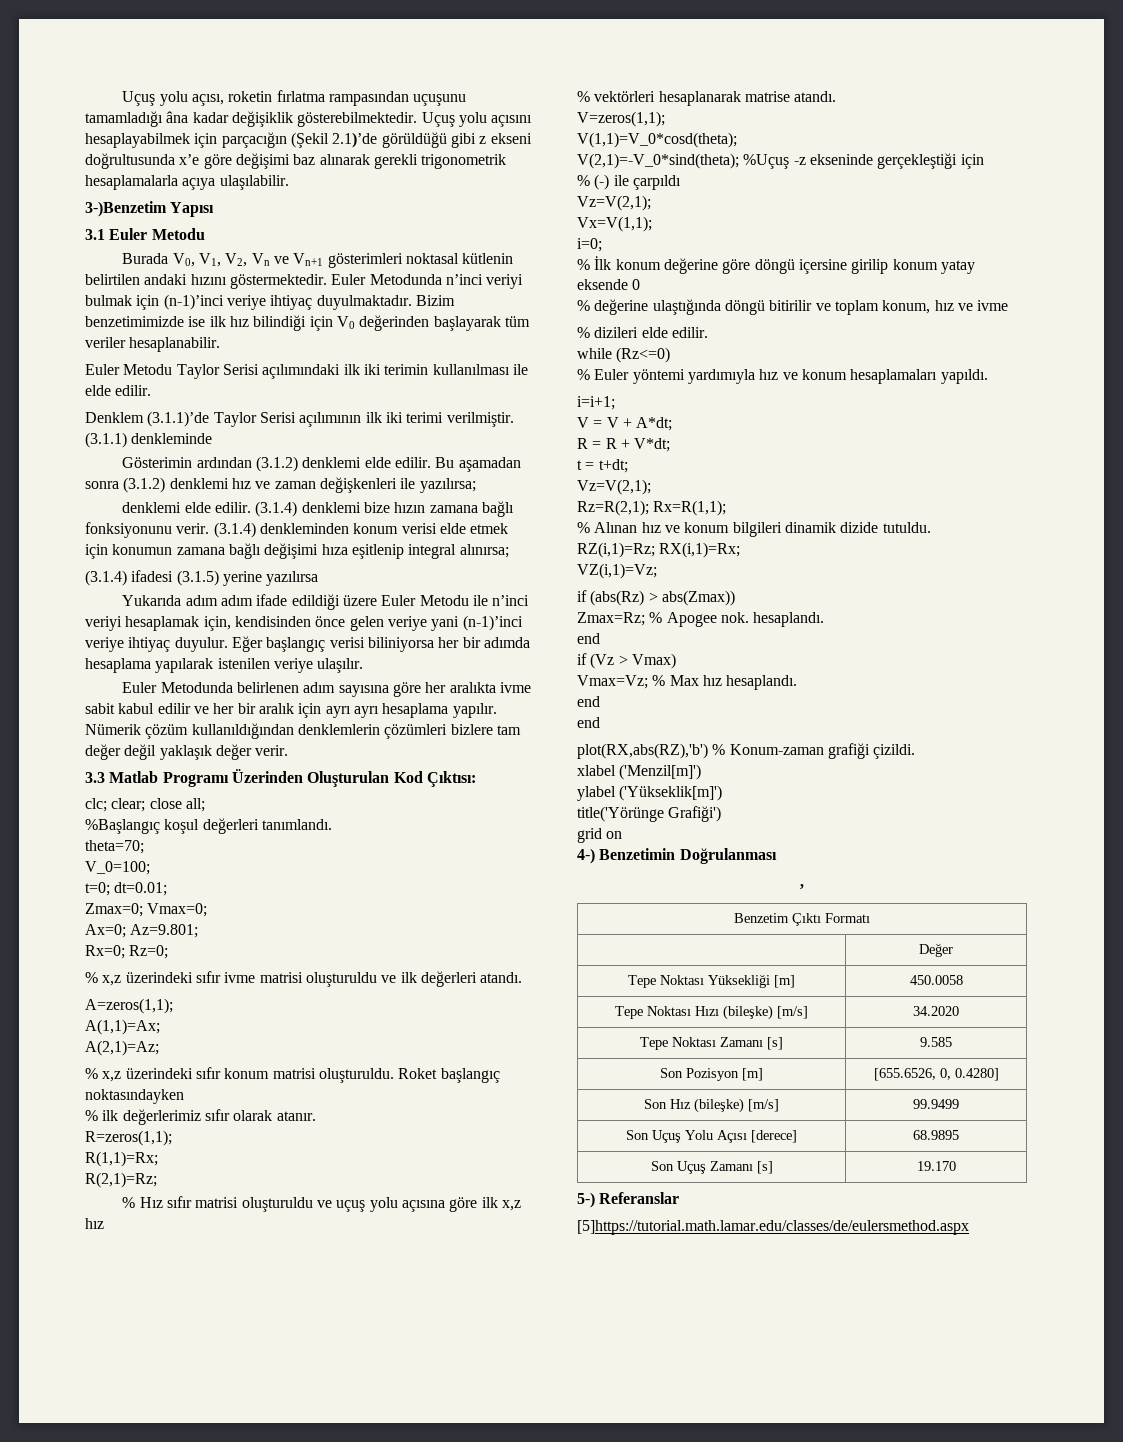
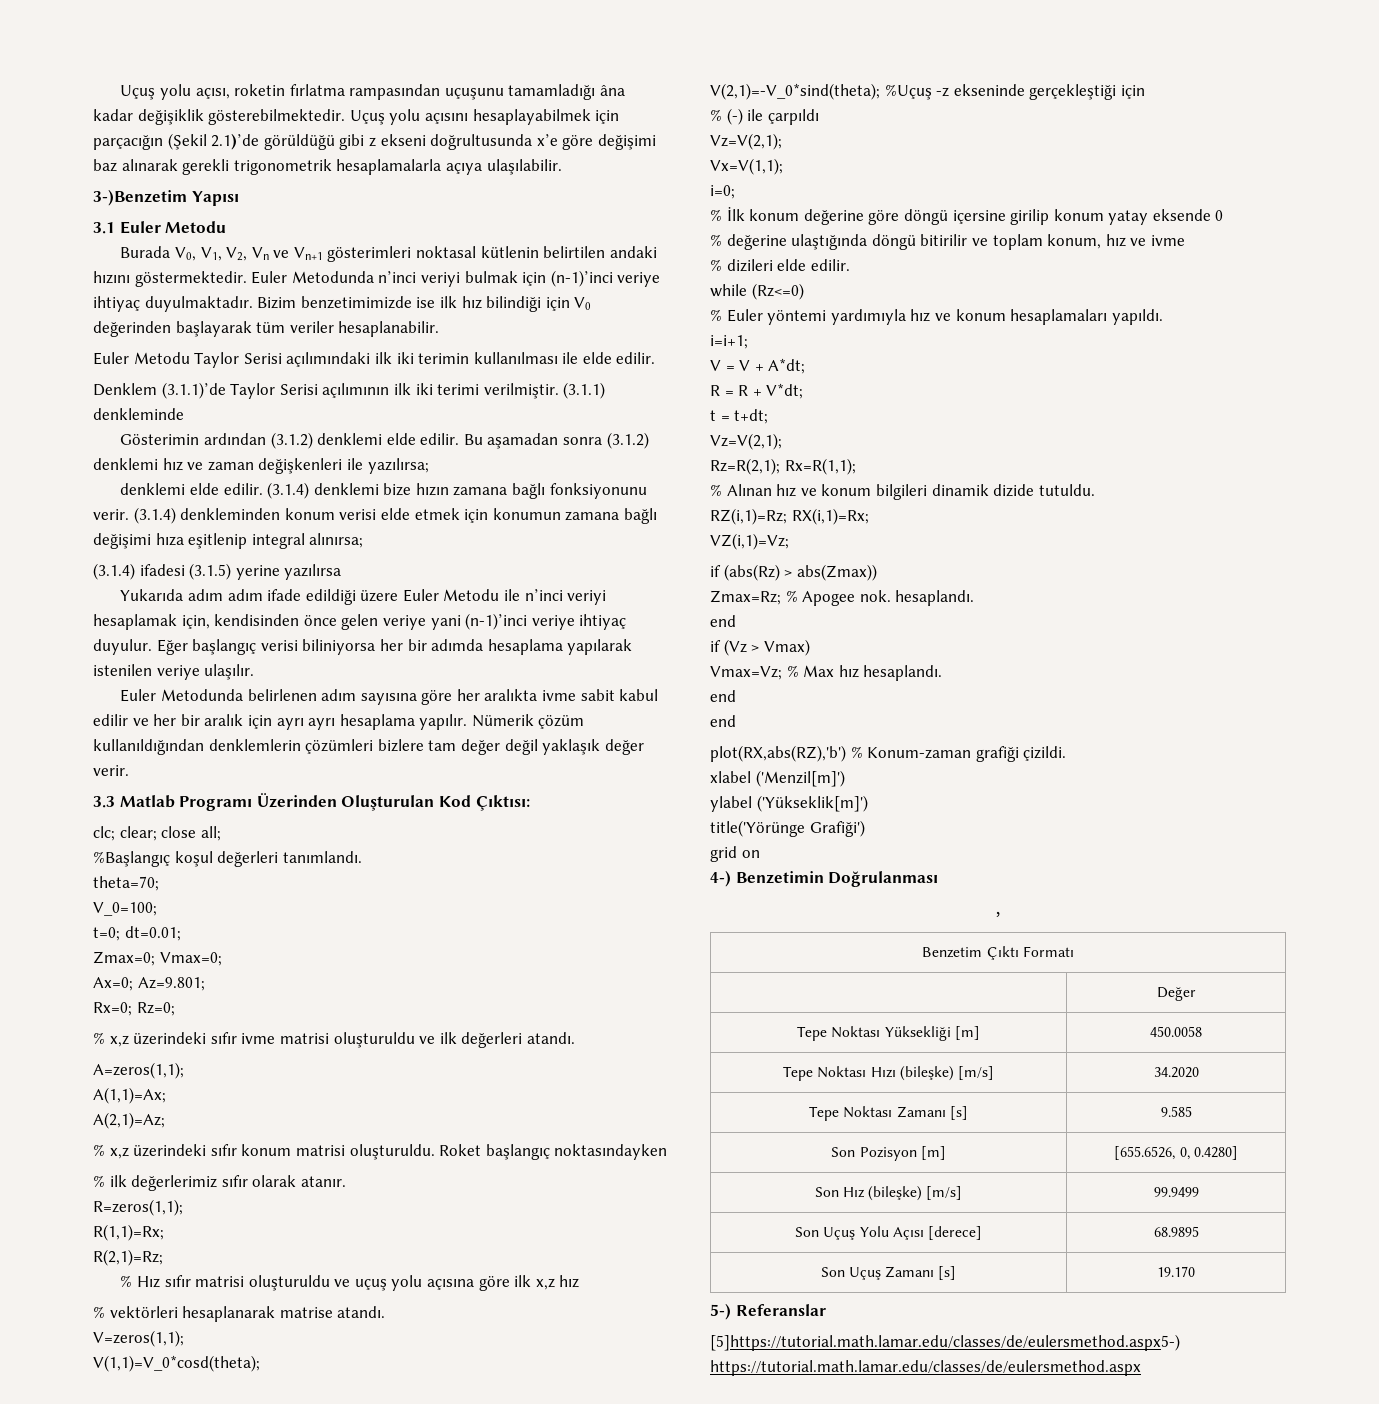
[577,1220,969,1235] [5]https://tutorial.math.lamar.edu/classes/de/eulersmethod.aspx -> [710,1334,1180,1351] [710,1360,1141,1376] [5]https://tutorial.math.lamar.edu/classes/de/eulersmethod.aspx5-) https://tutorial.math.lamar.edu/classes/de/eulersmethod.aspx

